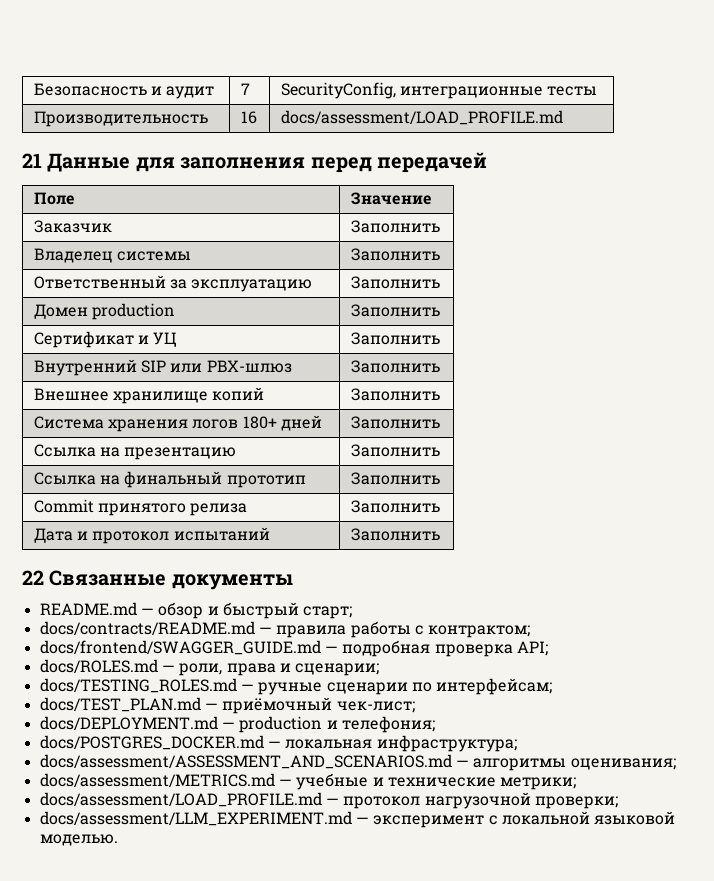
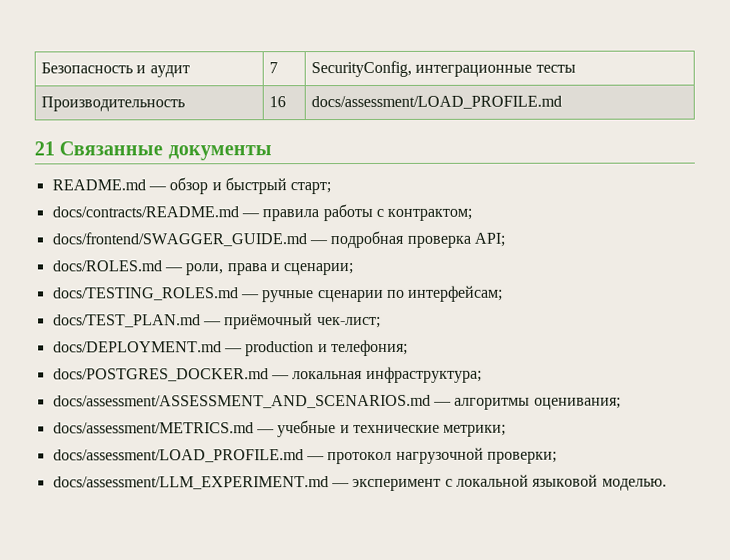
[47,152,487,173] [33,192,75,205] [350,192,432,205] [33,220,112,233] [350,220,440,233] [33,248,191,263] [350,248,440,261] [33,275,313,292] [350,276,440,289] [33,303,175,320] [350,304,440,317] [33,331,177,348] [350,332,440,345] [33,359,292,376] [350,360,440,373] [33,387,265,404] [350,388,440,401] [33,415,322,432] [350,416,440,429] [33,444,237,460] [350,444,440,457] [33,471,306,488] [350,472,440,485] [33,499,248,516] [350,500,440,513] [33,527,270,544] [350,528,440,541] [22,570,44,585] Данные для заполнения перед передачей // Поле | Значение // Заказчик | Заполнить // Владелец системы | Заполнить // Ответственный за эксплуатацию | Заполнить // Домен production | Заполнить // Сертификат и УЦ | Заполнить // Внутренний SIP или PBX-шлюз | Заполнить // Внешнее хранилище копий | Заполнить // Система хранения логов 180+ дней | Заполнить // Ссылка на презентацию | Заполнить // Ссылка на финальный прототип | Заполнить // Commit принятого релиза | Заполнить // Дата и протокол испытаний | Заполнить // 22 -> (55, 148) none

